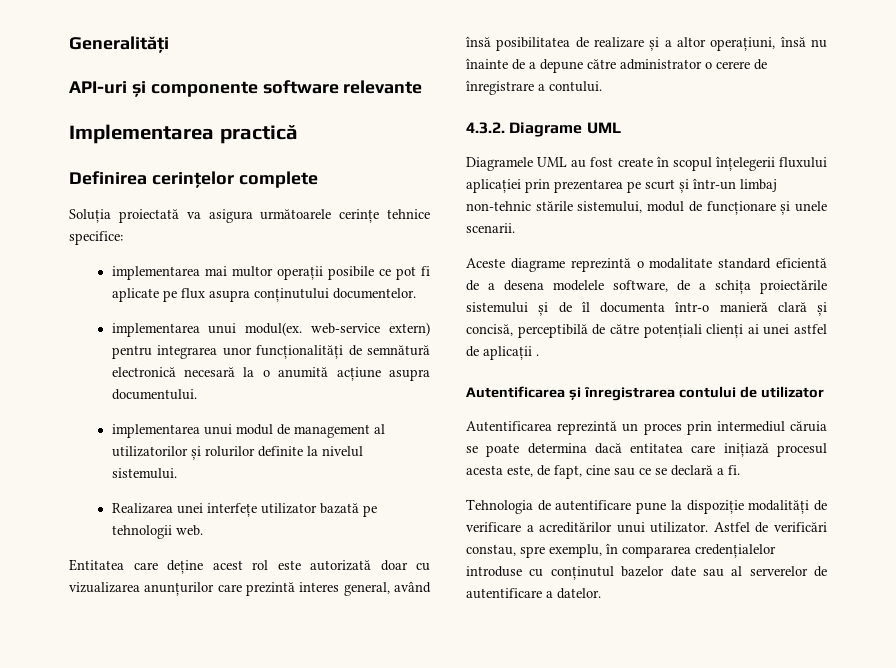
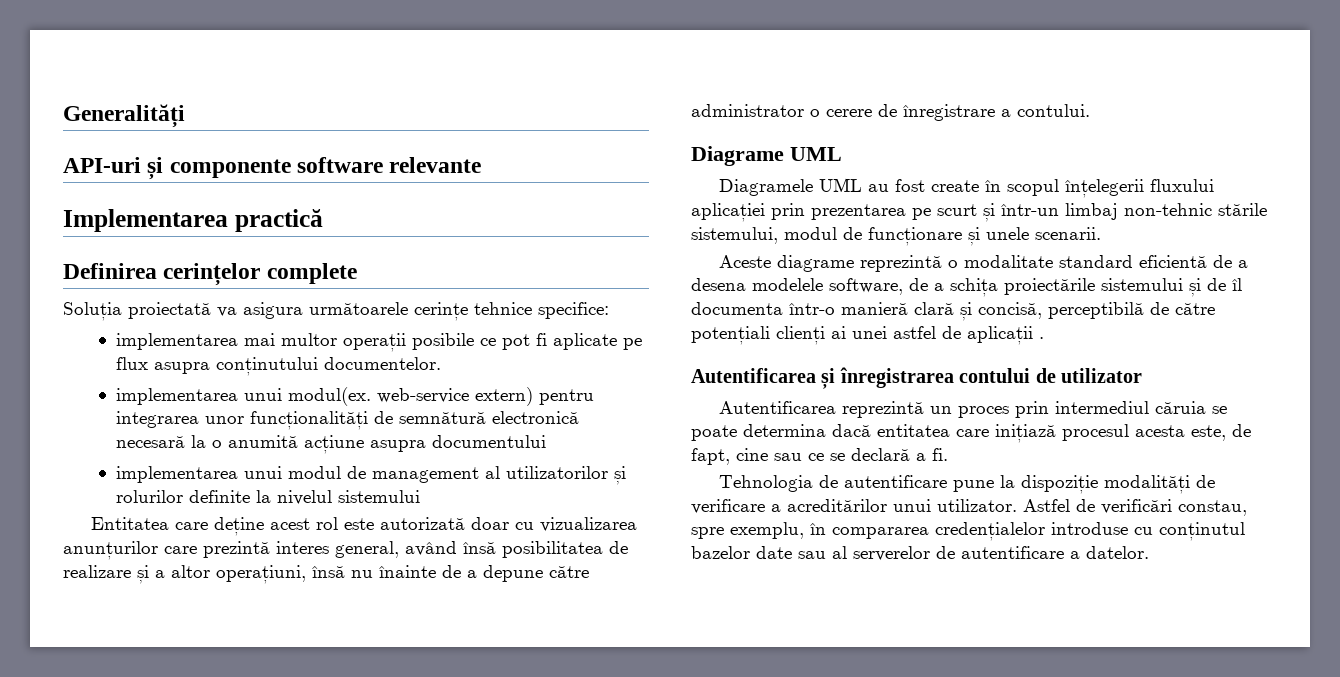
[111,389,197,400] documentului. -> [431,435,546,448] documentului
[111,468,177,479] [111,503,377,517] [111,525,203,539] sistemului. // Realizarea unei interfețe utilizator bazată pe tehnologii web. -> [337,490,420,503] sistemului
[466,122,505,134] 4.3.2. -> (1090, 110) none

